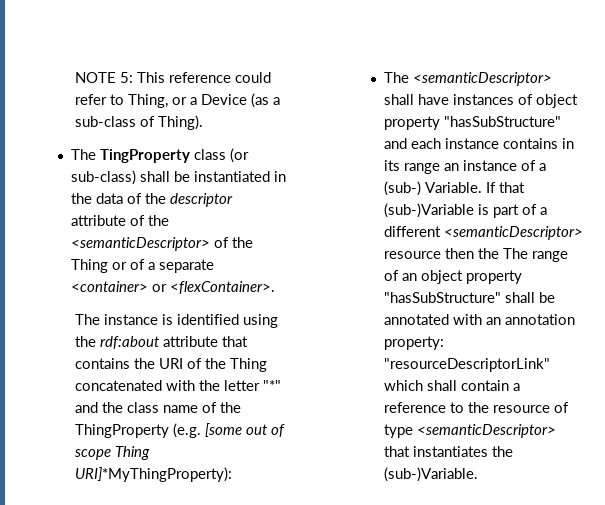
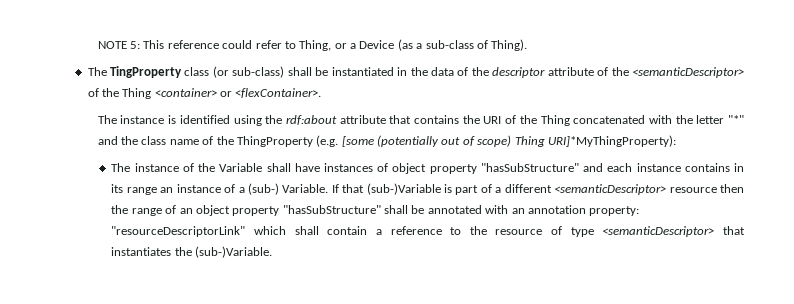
[112,259,215,273] or of a separate -> (152, 93) none
(242, 430) none -> [377,135,440,147] (potentially
[74,449,111,460] scope -> [477,135,512,147] scope)
[412,72,552,86] <semanticDescriptor> -> [134,163,263,172] instance of the Variable
[502,248,528,259] The -> (129, 209) none

